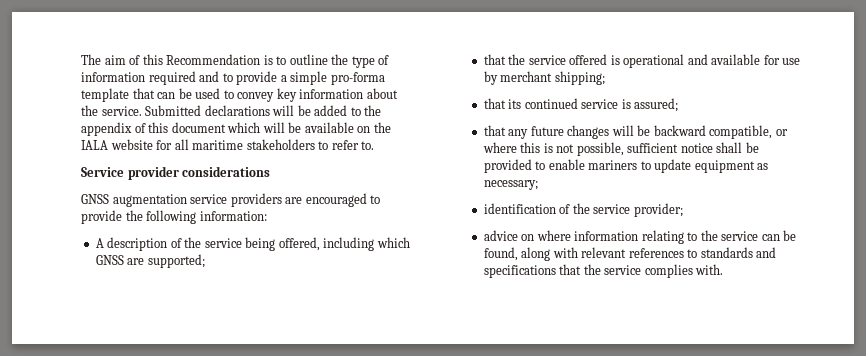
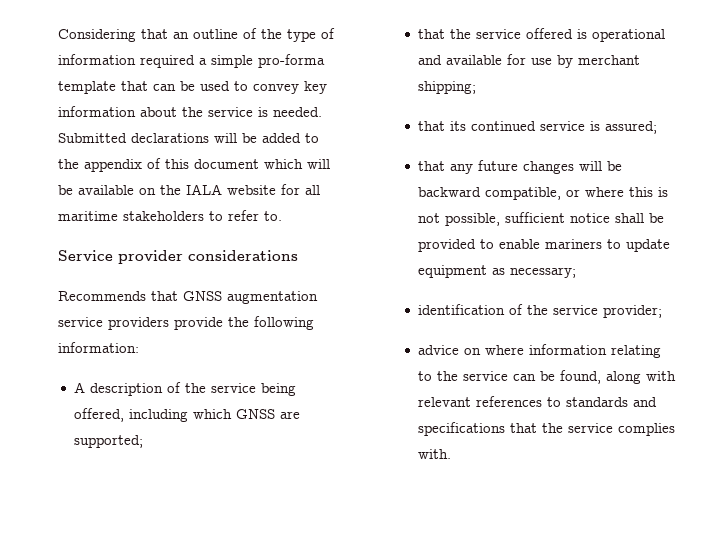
[81,54,328,65] The aim of this Recommendation is to outline -> [57,28,257,42] Considering that an outline of
[199,71,278,85] and to provide -> (195, 61) none
[101,106,142,116] service. -> [207,107,322,117] service is needed.
(271, 171) none -> [57,291,178,301] Recommends that
[285,193,381,207] are encouraged to -> (169, 323) none

